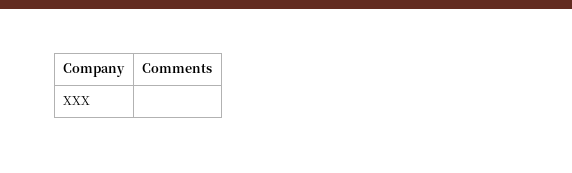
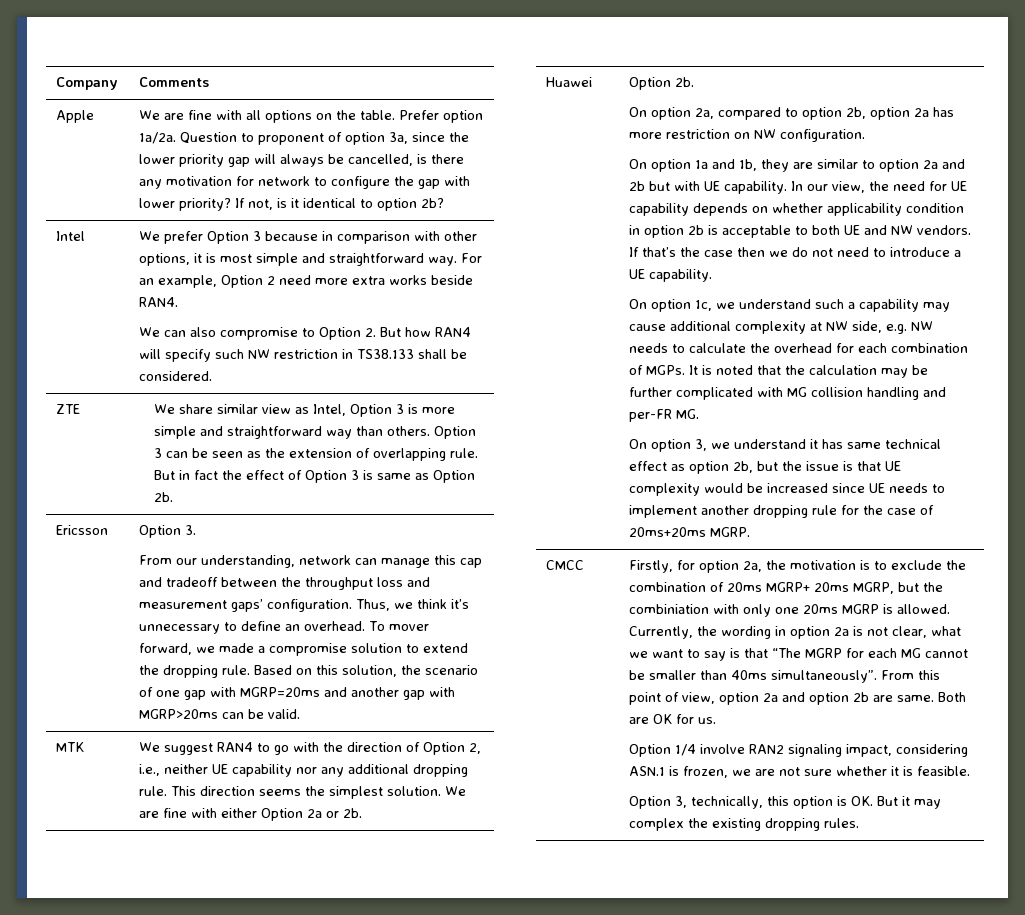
[62,96,90,105] XXX | -> [56,110,95,123] [139,110,484,123] [139,132,470,145] [139,154,465,167] [139,176,471,189] [139,198,445,211] [56,231,86,241] [139,231,478,244] [139,253,483,266] [139,275,474,288] [139,297,179,307] [139,327,472,340] [139,349,468,362] [139,371,213,381] [56,404,81,414] [153,404,455,417] [153,426,476,439] [153,448,478,461] [153,470,475,483] [153,492,173,502] [56,525,109,535] [139,525,197,538] [139,555,483,568] [139,577,431,590] [139,599,470,612] [139,621,430,634] [139,643,469,656] [139,665,479,678] [139,687,456,700] [139,709,301,719] [56,742,85,752] [139,742,482,755] [139,764,469,777] [139,786,467,799] [139,808,363,821] [546,77,593,87] [629,77,695,90] [629,107,955,120] [629,129,866,142] [629,159,966,172] [629,181,968,194] [629,203,965,216] [629,225,972,238] [629,247,962,257] [629,269,713,282] [629,299,951,312] [629,321,934,334] [629,343,969,353] [629,365,929,378] [629,387,947,400] [629,409,700,422] [629,439,942,452] [629,461,902,474] [629,483,946,496] [629,505,935,518] [629,527,751,537] [546,560,585,570] [629,560,967,573] [629,582,944,594] [629,604,951,617] [629,626,962,639] [629,648,969,661] [629,670,941,683] [629,692,967,705] [629,714,717,724] [629,744,969,757] [629,766,971,778] [629,796,942,809] [629,818,860,831] Apple | We are fine with all options on the table. Prefer option 1a/2a. Question to proponent of option 3a, since the lower priority gap will always be cancelled, is there any motivation for network to configure the gap with lower priority? If not, is it identical to option 2b? // Intel | We prefer Option 3 because in comparison with other options, it is most simple and straightforward way. For an example, Option 2 need more extra works beside RAN4. // We can also compromise to Option 2. But how RAN4 will specify such NW restriction in TS38.133 shall be considered. // ZTE | We share similar view as Intel, Option 3 is more simple and straightforward way than others. Option 3 can be seen as the extension of overlapping rule. But in fact the effect of Option 3 is same as Option 2b. // Ericsson | Option 3. // From our understanding, network can manage this cap and tradeoff between the throughput loss and measurement gaps’ configuration. Thus, we think it’s unnecessary to define an overhead. To mover forward, we made a compromise solution to extend the dropping rule. Based on this solution, the scenario of one gap with MGRP=20ms and another gap with MGRP>20ms can be valid. // MTK | We suggest RAN4 to go with the direction of Option 2, i.e., neither UE capability nor any additional dropping rule. This direction seems the simplest solution. We are fine with either Option 2a or 2b. // Huawei | Option 2b. // On option 2a, compared to option 2b, option 2a has more restriction on NW configuration. // On option 1a and 1b, they are similar to option 2a and 2b but with UE capability. In our view, the need for UE capability depends on whether applicability condition in option 2b is acceptable to both UE and NW vendors. If that’s the case then we do not need to introduce a UE capability. // On option 1c, we understand such a capability may cause additional complexity at NW side, e.g. NW needs to calculate the overhead for each combination of MGPs. It is noted that the calculation may be further complicated with MG collision handling and per-FR MG. // On option 3, we understand it has same technical effect as option 2b, but the issue is that UE complexity would be increased since UE needs to implement another dropping rule for the case of 20ms+20ms MGRP. // CMCC | Firstly, for option 2a, the motivation is to exclude the combination of 20ms MGRP+ 20ms MGRP, but the combiniation with only one 20ms MGRP is allowed. Currently, the wording in option 2a is not clear, what we want to say is that “The MGRP for each MG cannot be smaller than 40ms simultaneously”. From this point of view, option 2a and option 2b are same. Both are OK for us. // Option 1/4 involve RAN2 signaling impact, considering ASN.1 is frozen, we are not sure whether it is feasible. // Option 3, technically, this option is OK. But it may complex the existing dropping rules.

